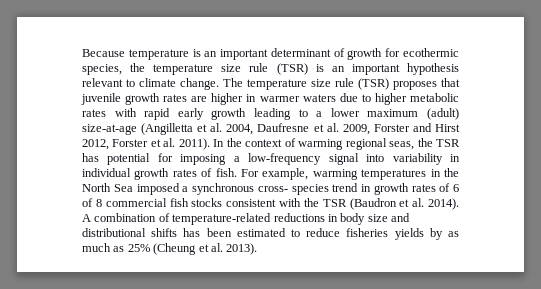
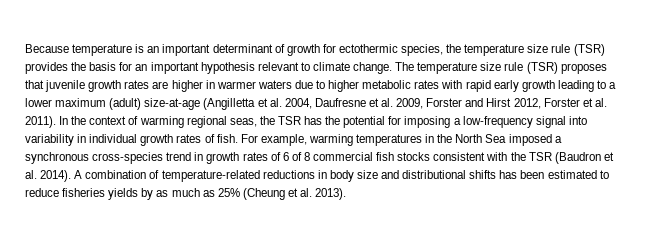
[402,48,459,57] ecothermic -> [338,44,398,53] ectothermic
[315,64,324,72] is -> [25,62,133,74] provides the basis for
(99, 157) none -> [325,116,341,125] the
[257,184,329,195] cross- species -> [92,152,164,164] cross-species

